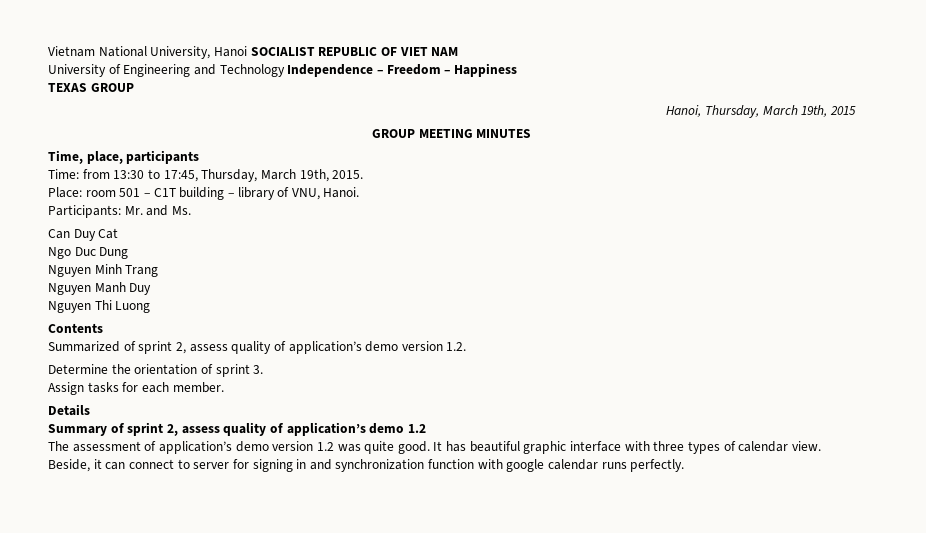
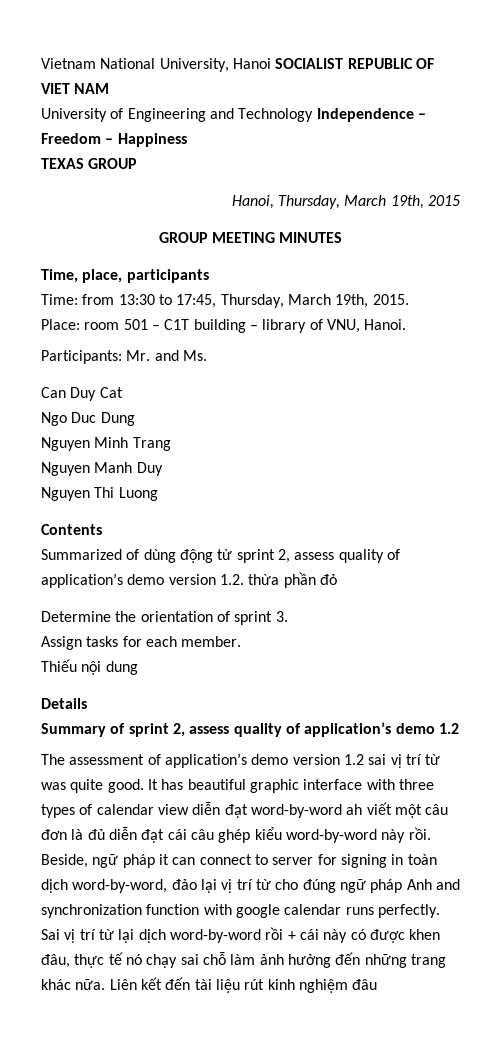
(136, 346) none -> [143,549,233,563] dùng động từ
(467, 346) none -> [248,572,337,588] thừa phần đỏ
(224, 387) none -> [41,659,138,675] // Thiếu nội dung
(334, 446) none -> [368,754,441,768] sai vị trí từ
[791,441,821,451] [48,459,90,472] view. Beside, -> [157,802,449,818] [41,827,431,843] [41,854,155,868] view diễn đạt word-by-word ah viết một câu đơn là đủ diễn đạt cái câu ghép kiểu word-by-word này rồi. Beside, ngữ pháp
(307, 464) none -> [407,854,437,865] [41,879,432,893] toàn dịch word-by-word, đảo lại vị trí từ cho đúng ngữ pháp Anh
(685, 465) none -> [41,927,441,943] [41,952,446,968] [41,977,378,993] Sai vị trí từ lại dịch word-by-word rồi + cái này có được khen đâu, thực tế nó chạy sai chỗ làm ảnh hưởng đến những trang khác nữa. Liên kết đến tài liệu rút kinh nghiệm đâu

